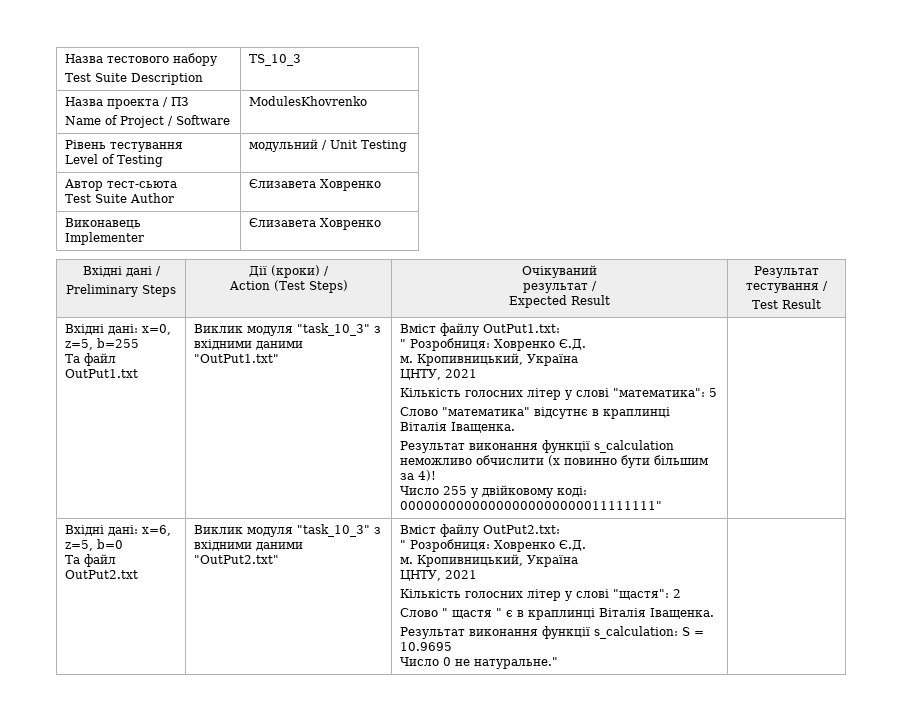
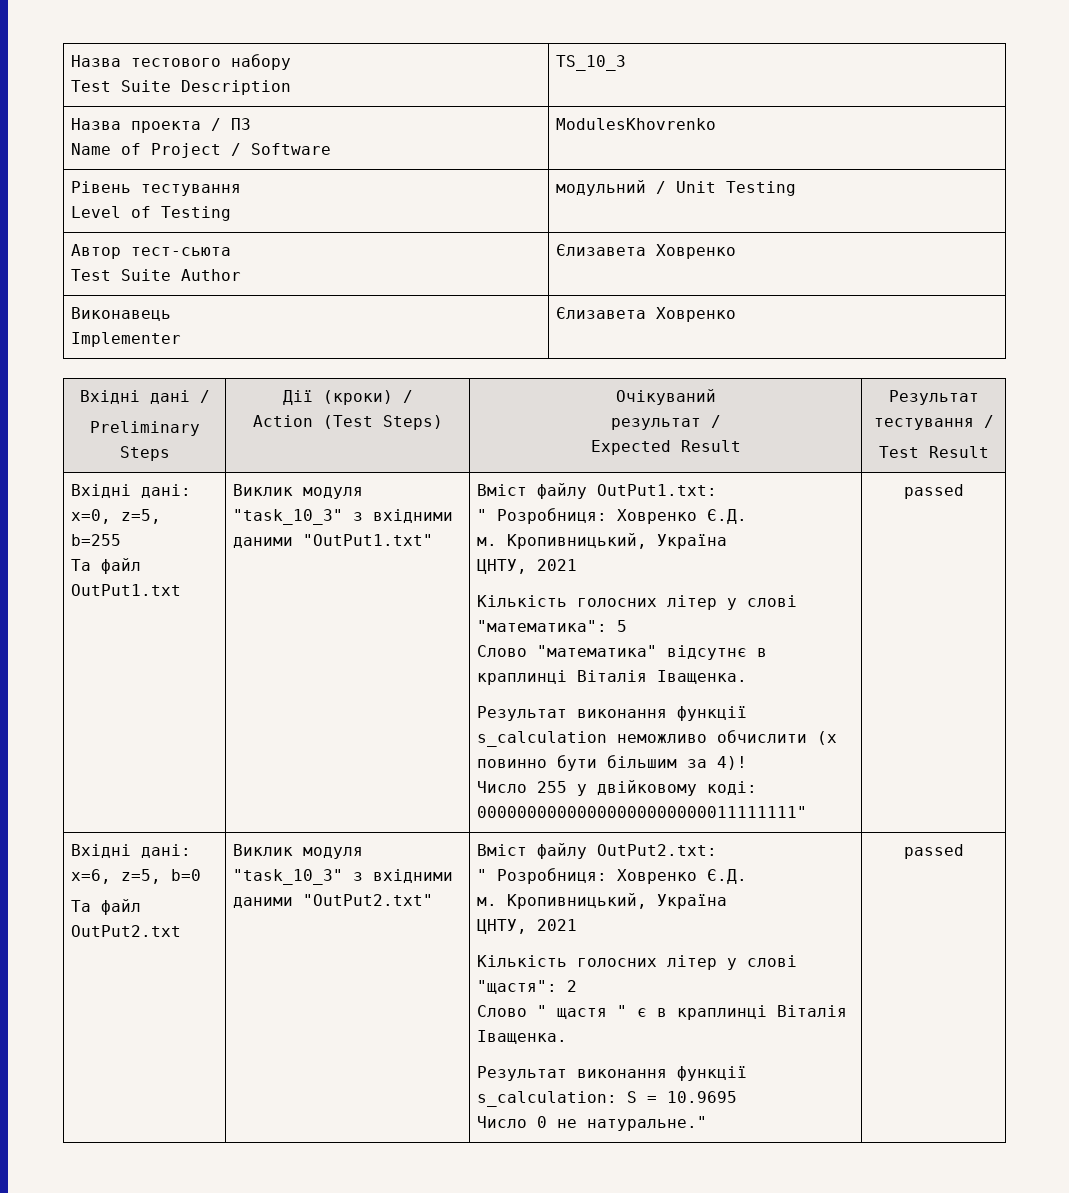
(663, 505) none -> [903,484,964,499] passed
(559, 663) none -> [903,844,964,859] passed

